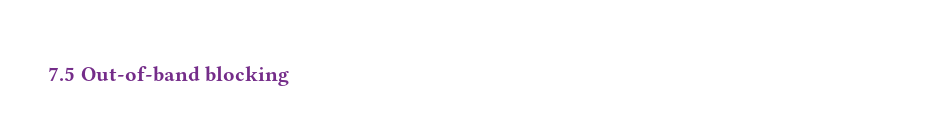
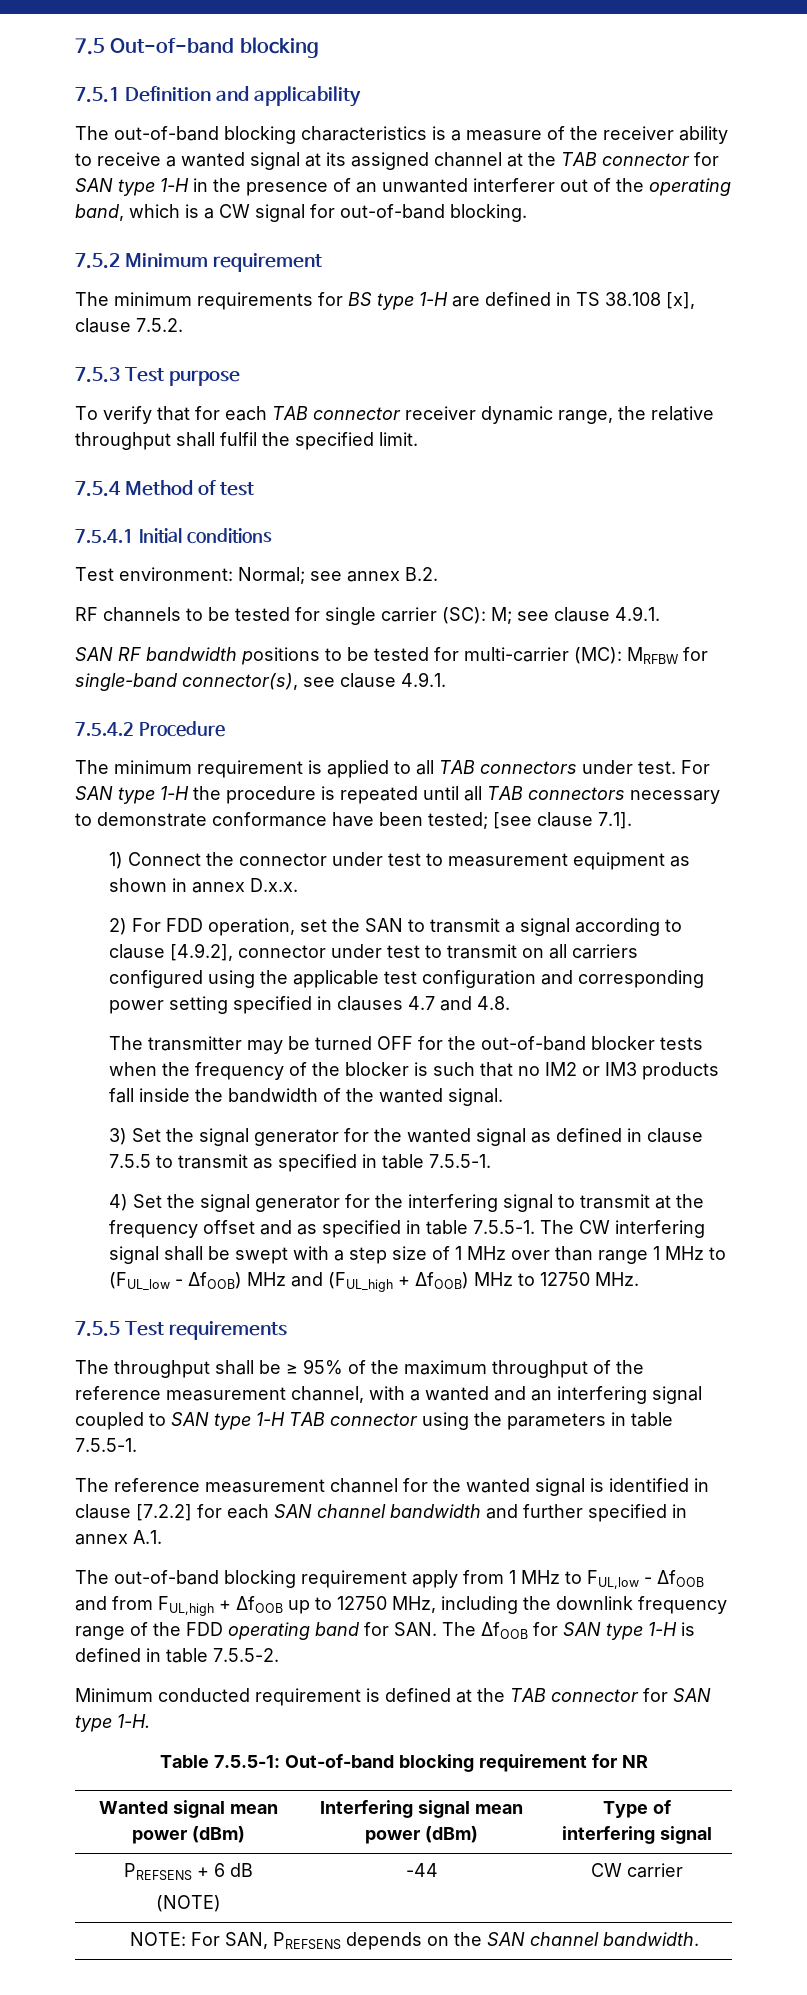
(290, 76) none -> [75,86,362,107] [75,126,728,144] [75,152,719,170] [75,178,731,196] [75,204,527,222] [75,253,323,272] [75,292,695,310] [75,318,183,333] [75,367,241,386] [75,406,714,424] [75,432,418,450] [75,480,255,497] [75,528,272,544] [75,567,438,584] [75,606,660,625] [75,647,708,665] [75,672,446,691] [75,721,225,737] [75,760,710,778] [75,786,720,804] [75,812,632,829] [109,852,691,870] [109,878,299,893] [109,918,683,936] [109,943,639,961] [109,970,705,988] [109,996,511,1014] [109,1036,704,1054] [109,1062,720,1080] [109,1088,504,1106] [109,1128,704,1146] [109,1154,492,1172] [109,1194,705,1212] [109,1220,706,1238] [109,1246,727,1264] [109,1272,640,1292] [75,1321,288,1340] [75,1359,644,1378] [75,1386,702,1404] [75,1412,673,1430] [75,1438,137,1452] [75,1478,709,1496] [75,1504,687,1522] [75,1530,162,1545] [75,1570,704,1589] [75,1596,727,1616] [75,1622,695,1640] [75,1648,279,1663] [75,1688,711,1706] [75,1714,150,1732] [159,1754,648,1772] [99,1800,278,1818] [132,1826,245,1844] [320,1800,523,1818] [365,1826,478,1844] [602,1800,671,1818] [561,1826,712,1844] [124,1863,253,1881] [156,1895,221,1912] [405,1863,438,1877] [590,1863,683,1878] [130,1932,700,1950] // 7.5.1 Definition and applicability // The out-of-band blocking characteristics is a measure of the receiver ability to receive a wanted signal at its assigned channel at the TAB connector for SAN type 1-H in the presence of an unwanted interferer out of the operating band, which is a CW signal for out-of-band blocking. // 7.5.2 Minimum requirement // The minimum requirements for BS type 1-H are defined in TS 38.108 [x], clause 7.5.2. // 7.5.3 Test purpose // To verify that for each TAB connector receiver dynamic range, the relative throughput shall fulfil the specified limit. // 7.5.4 Method of test // 7.5.4.1 Initial conditions // Test environment: Normal; see annex B.2. // RF channels to be tested for single carrier (SC): M; see clause 4.9.1. // SAN RF bandwidth positions to be tested for multi-carrier (MC): MRFBW for single-band connector(s), see clause 4.9.1. // 7.5.4.2 Procedure // The minimum requirement is applied to all TAB connectors under test. For SAN type 1-H the procedure is repeated until all TAB connectors necessary to demonstrate conformance have been tested; [see clause 7.1]. // 1) Connect the connector under test to measurement equipment as shown in annex D.x.x. // 2) For FDD operation, set the SAN to transmit a signal according to clause [4.9.2], connector under test to transmit on all carriers configured using the applicable test configuration and corresponding power setting specified in clauses 4.7 and 4.8. // The transmitter may be turned OFF for the out-of-band blocker tests when the frequency of the blocker is such that no IM2 or IM3 products fall inside the bandwidth of the wanted signal. // 3) Set the signal generator for the wanted signal as defined in clause 7.5.5 to transmit as specified in table 7.5.5-1. // 4) Set the signal generator for the interfering signal to transmit at the frequency offset and as specified in table 7.5.5-1. The CW interfering signal shall be swept with a step size of 1 MHz over than range 1 MHz to (FUL_low - ΔfOOB) MHz and (FUL_high + ΔfOOB) MHz to 12750 MHz. // 7.5.5 Test requirements // The throughput shall be ≥ 95% of the maximum throughput of the reference measurement channel, with a wanted and an interfering signal coupled to SAN type 1-H TAB connector using the parameters in table 7.5.5-1. // The reference measurement channel for the wanted signal is identified in clause [7.2.2] for each SAN channel bandwidth and further specified in annex A.1. // The out-of-band blocking requirement apply from 1 MHz to FUL,low - ΔfOOB and from FUL,high + ΔfOOB up to 12750 MHz, including the downlink frequency range of the FDD operating band for SAN. The ΔfOOB for SAN type 1-H is defined in table 7.5.5-2. // Minimum conducted requirement is defined at the TAB connector for SAN type 1-H. // Table 7.5.5-1: Out-of-band blocking requirement for NR // Wanted signal mean power (dBm) | Interfering signal mean power (dBm) | Type of interfering signal // PREFSENS + 6 dB // (NOTE) | -44 | CW carrier // NOTE: For SAN, PREFSENS depends on the SAN channel bandwidth.

